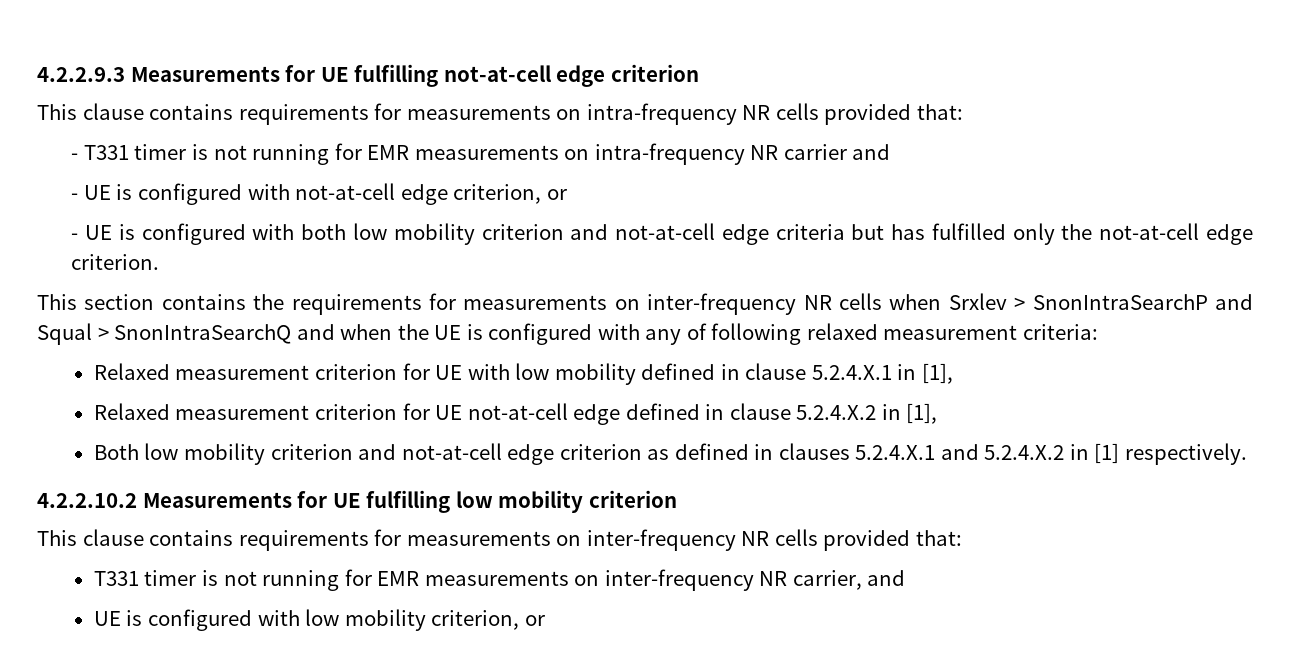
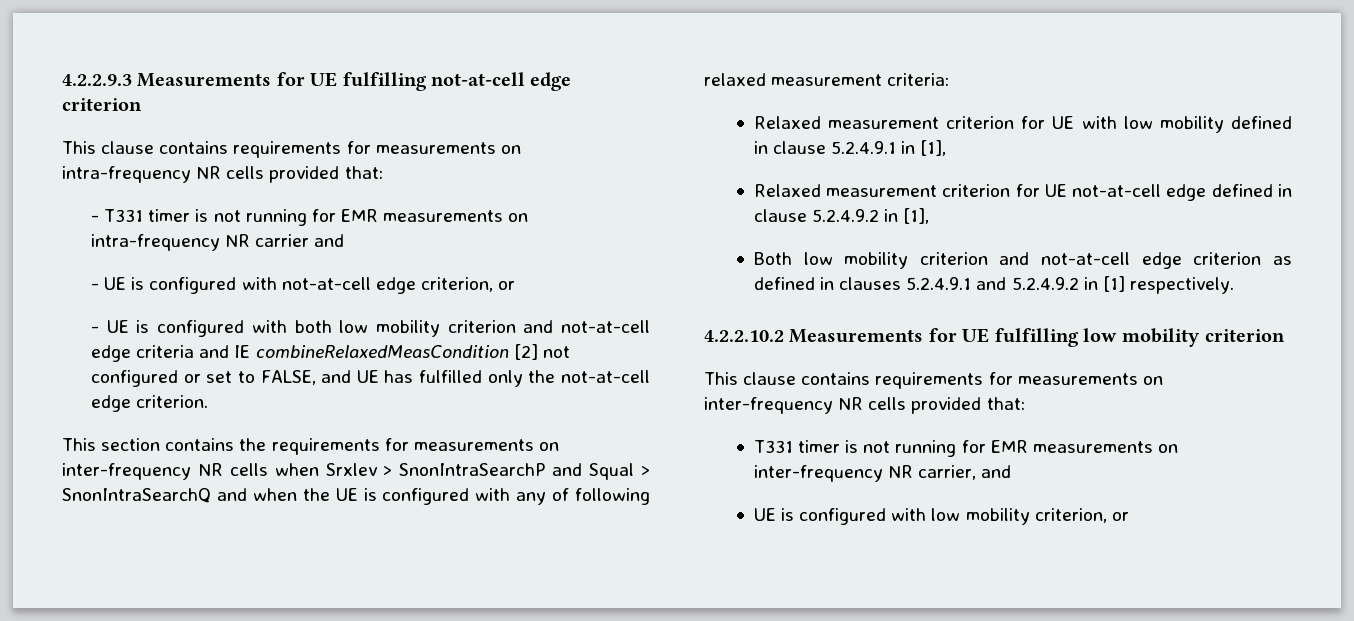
[851,224,885,240] but -> [199,344,570,360] [91,370,379,387] and IE combineRelaxedMeasCondition [2] not configured or set to FALSE, and UE
[811,365,892,380] 5.2.4.X.1 -> [831,141,897,154] 5.2.4.9.1
[796,405,877,420] 5.2.4.X.2 -> [812,209,880,222] 5.2.4.9.2
[855,444,1065,460] 5.2.4.X.1 and 5.2.4.X.2 -> [906,277,1079,290] 5.2.4.9.1 and 5.2.4.9.2

